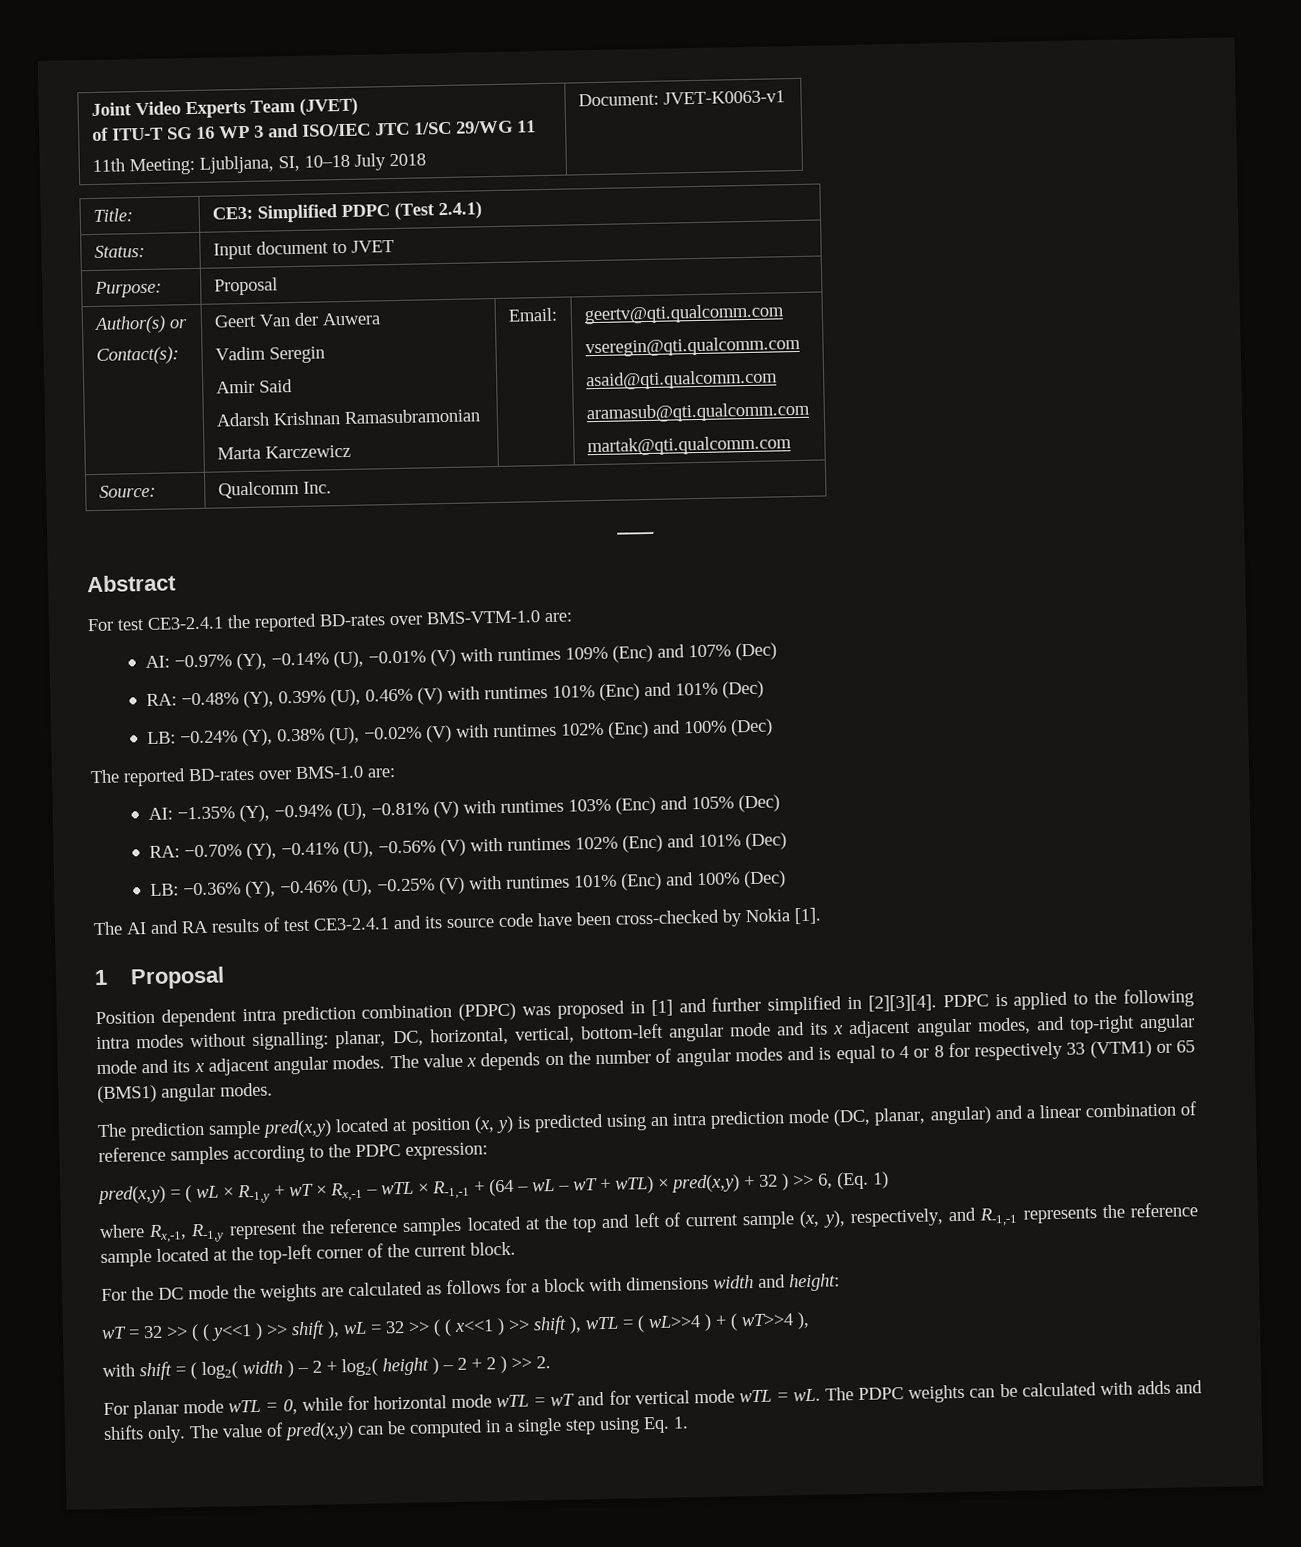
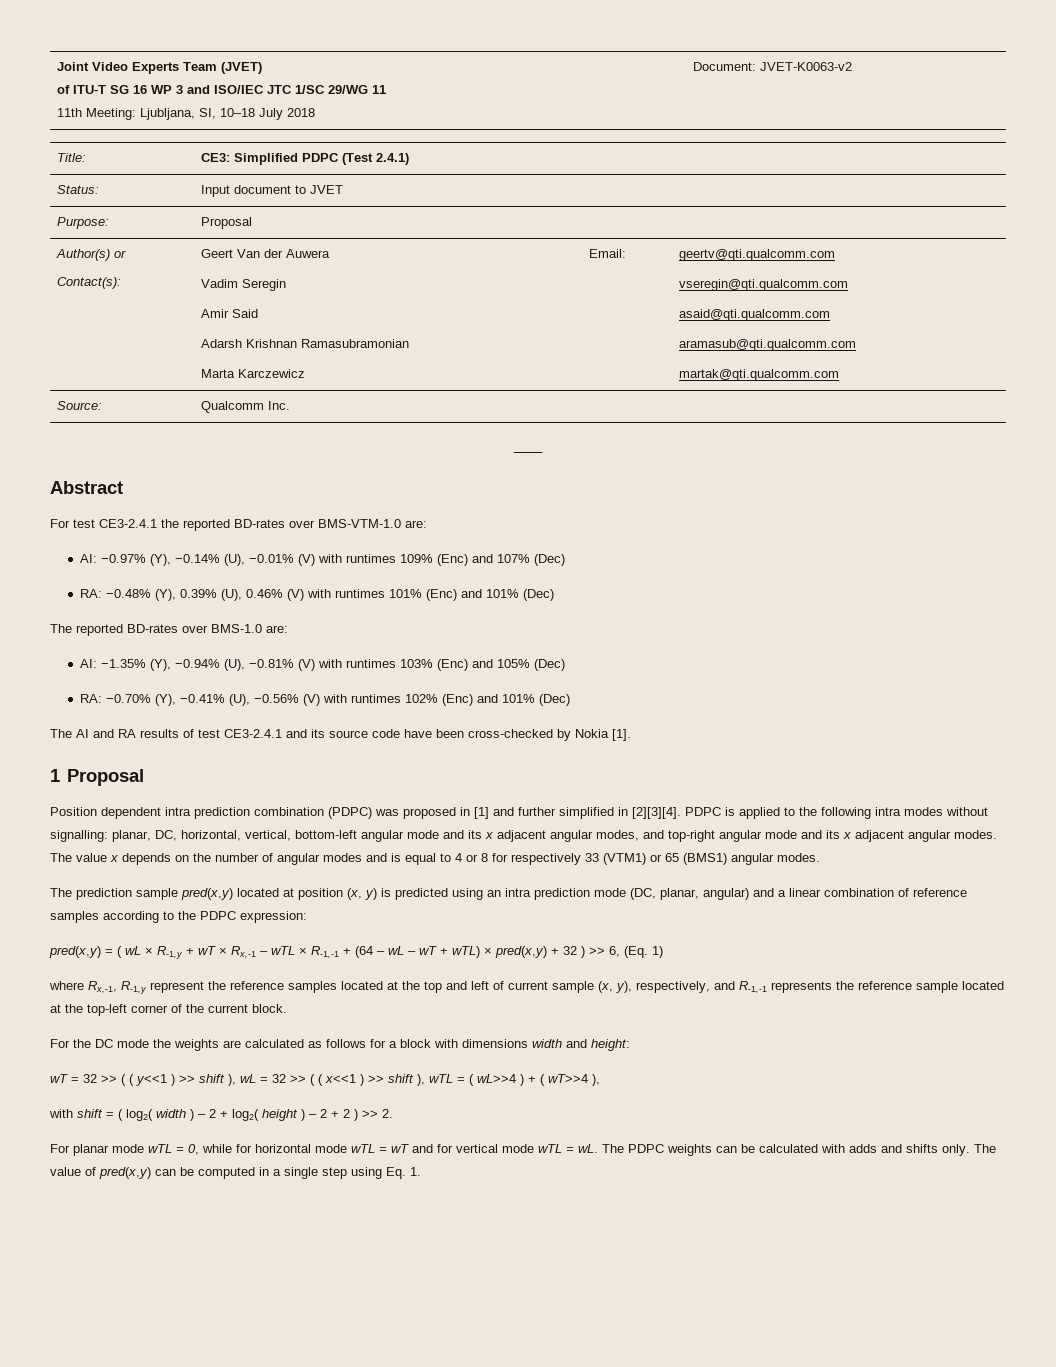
[662,90,785,105] JVET-K0063-v1 -> [760,62,853,71] JVET-K0063-v2
[146,718,773,747] // LB: −0.24% (Y), 0.38% (U), −0.02% (V) with runtimes 102% (Enc) and 100% (Dec) -> (555, 595) none
[149,870,786,899] // LB: −0.36% (Y), −0.46% (U), −0.25% (V) with runtimes 101% (Enc) and 100% (Dec) -> (571, 700) none

